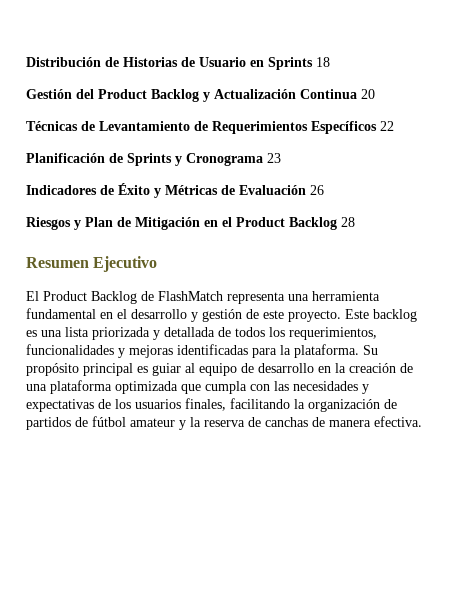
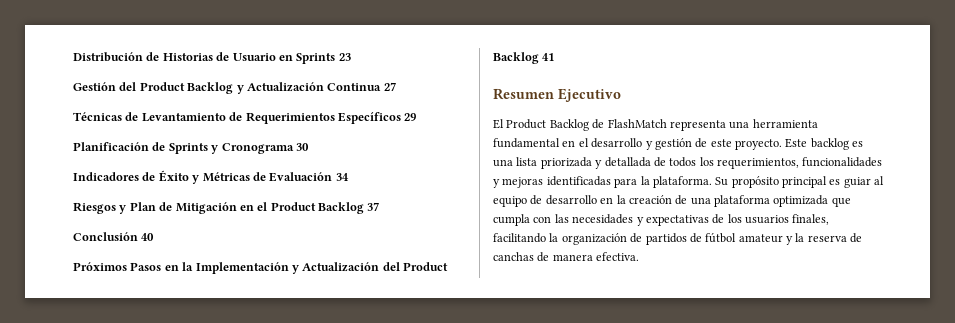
[316,57,330,67] 18 -> [338,53,351,61] 23
[361,89,375,99] 20 -> [383,82,396,91] 27
[380,121,394,131] 22 -> [404,113,417,121] 29
[267,153,281,163] 23 -> [295,143,309,151] 30
[310,185,324,195] 26 -> [335,173,349,181] 34
[341,217,355,227] 28 -> [367,202,380,211] [73,232,155,241] [73,262,448,274] [493,52,555,64] 37 // Conclusión 40 // Próximos Pasos en la Implementación y Actualización del Product Backlog 41

